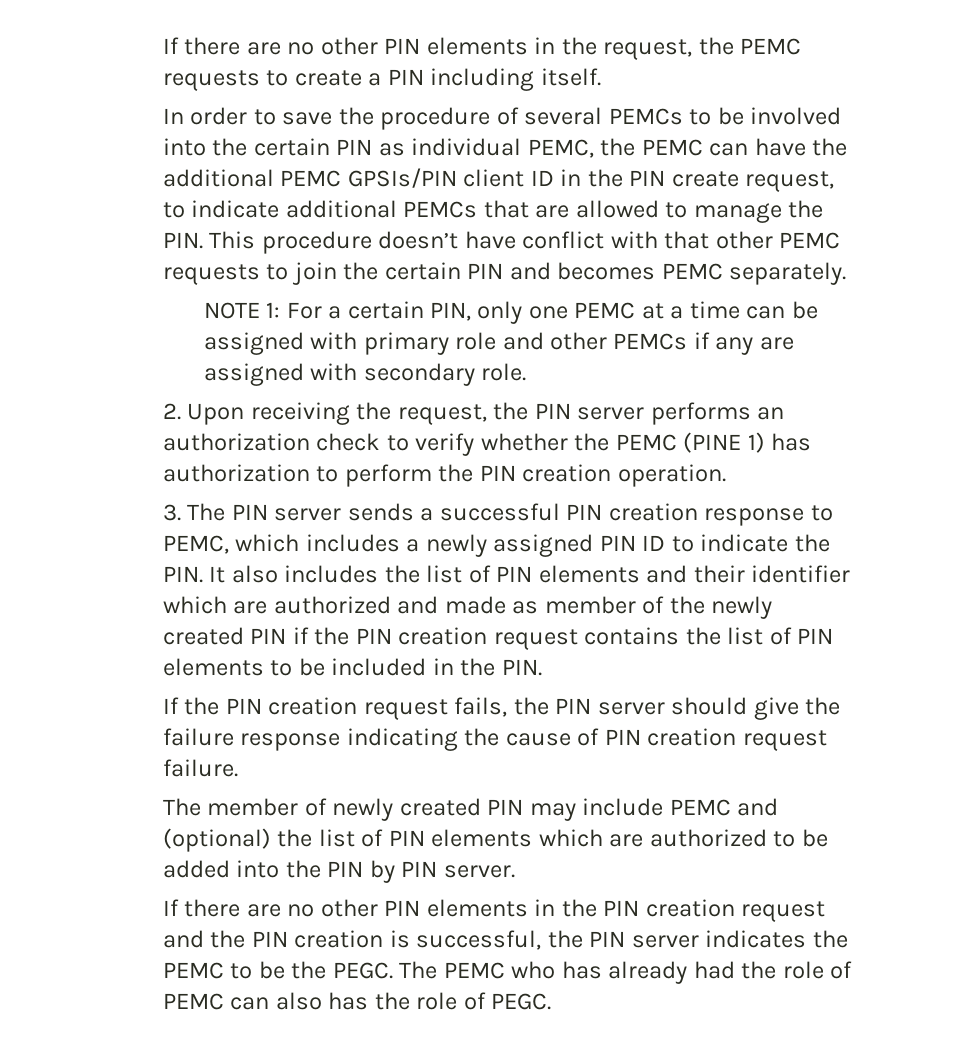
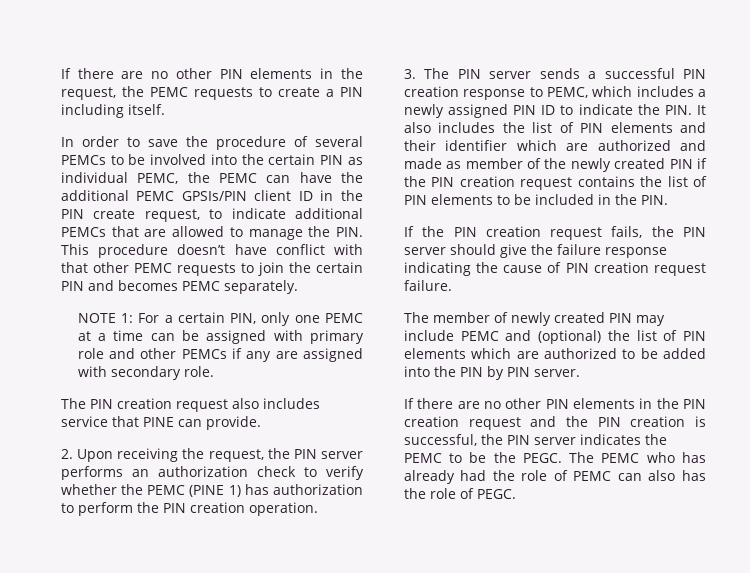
(527, 372) none -> [60,398,320,412] [60,416,261,430] // The PIN creation request also includes service that PINE can provide.

